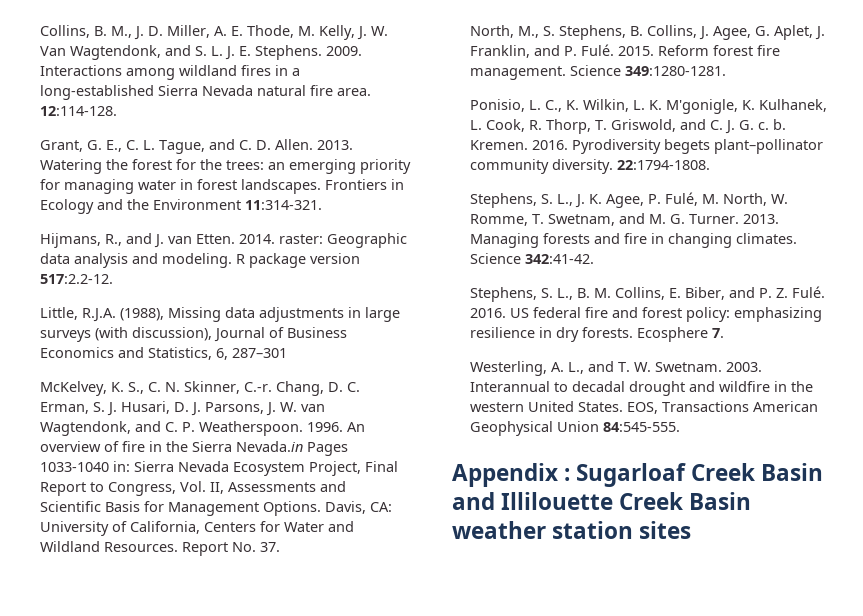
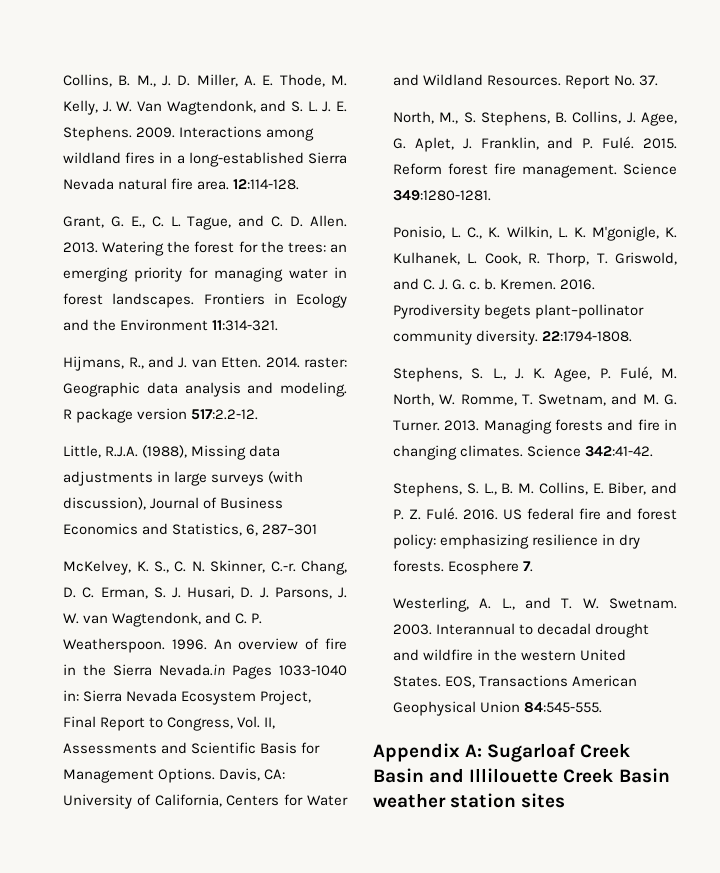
[564,468,571,481] : -> [465,744,483,757] A:

